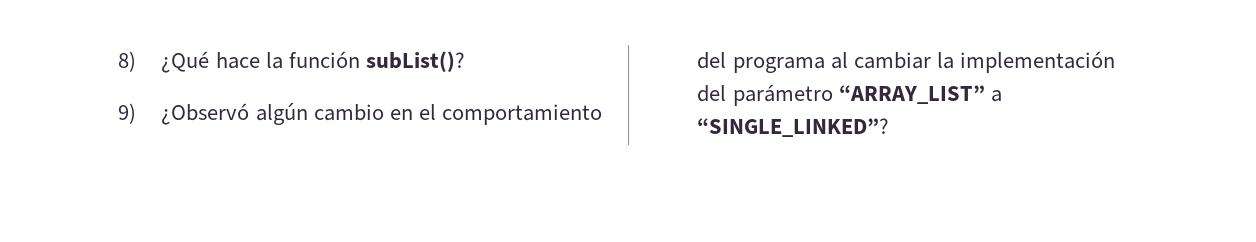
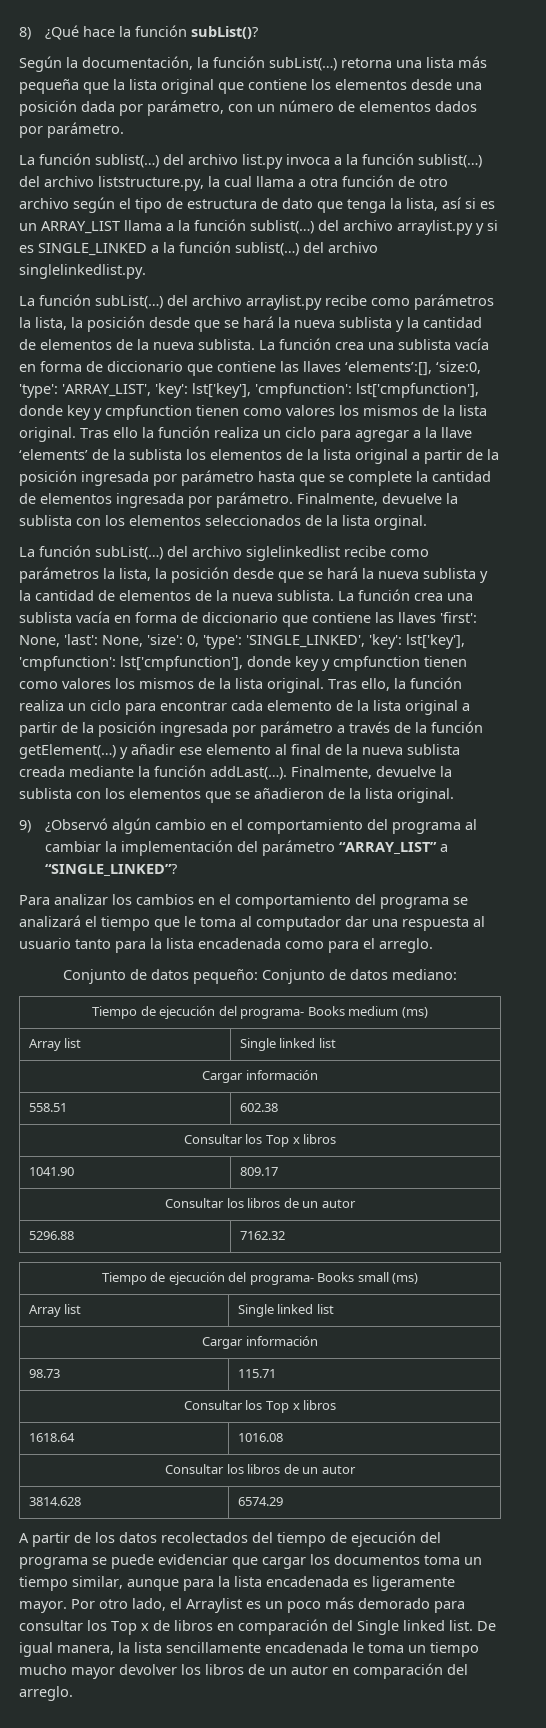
(465, 61) none -> [19,56,487,72] [19,79,482,94] [19,100,477,116] [19,122,124,138] [19,153,482,169] [19,175,448,191] [19,197,495,213] [19,219,498,235] [19,241,378,256] [19,264,146,279] [19,294,494,310] [19,316,482,332] [19,338,489,350] [19,361,481,376] [19,383,479,398] [19,405,487,420] [19,426,472,442] [19,449,499,464] [19,470,491,486] [19,492,458,508] [19,515,427,530] [19,545,429,561] [19,567,488,583] [19,589,473,601] [19,611,477,627] [19,634,465,649] [19,656,467,671] [19,677,462,693] [19,700,470,715] [19,721,483,737] [19,744,460,759] [19,765,452,780] [19,788,454,803] // Según la documentación, la función subList(…) retorna una lista más pequeña que la lista original que contiene los elementos desde una posición dada por parámetro, con un número de elementos dados por parámetro. // La función sublist(…) del archivo list.py invoca a la función sublist(…) del archivo liststructure.py, la cual llama a otra función de otro archivo según el tipo de estructura de dato que tenga la lista, así si es un ARRAY_LIST llama a la función sublist(…) del archivo arraylist.py y si es SINGLE_LINKED a la función sublist(…) del archivo singlelinkedlist.py. // La función subList(…) del archivo arraylist.py recibe como parámetros la lista, la posición desde que se hará la nueva sublista y la cantidad de elementos de la nueva sublista. La función crea una sublista vacía en forma de diccionario que contiene las llaves ‘elements’:[], ‘size:0, 'type': 'ARRAY_LIST', 'key': lst['key'], 'cmpfunction': lst['cmpfunction'], donde key y cmpfunction tienen como valores los mismos de la lista original. Tras ello la función realiza un ciclo para agregar a la llave ‘elements’ de la sublista los elementos de la lista original a partir de la posición ingresada por parámetro hasta que se complete la cantidad de elementos ingresada por parámetro. Finalmente, devuelve la sublista con los elementos seleccionados de la lista orginal. // La función subList(…) del archivo siglelinkedlist recibe como parámetros la lista, la posición desde que se hará la nueva sublista y la cantidad de elementos de la nueva sublista. La función crea una sublista vacía en forma de diccionario que contiene las llaves 'first': None, 'last': None, 'size': 0, 'type': 'SINGLE_LINKED', 'key': lst['key'], 'cmpfunction': lst['cmpfunction'], donde key y cmpfunction tienen como valores los mismos de la lista original. Tras ello, la función realiza un ciclo para encontrar cada elemento de la lista original a partir de la posición ingresada por parámetro a través de la función getElement(…) y añadir ese elemento al final de la nueva sublista creada mediante la función addLast(…). Finalmente, devuelve la sublista con los elementos que se añadieron de la lista original.
(890, 127) none -> [19,894,468,909] [19,915,485,931] [19,938,433,953] [63,969,457,984] [92,1006,428,1019] [28,1038,82,1051] [239,1038,336,1051] [202,1070,318,1083] [28,1103,67,1112] [239,1103,278,1112] [183,1134,337,1147] [28,1167,74,1176] [239,1167,278,1176] [165,1198,356,1208] [28,1231,74,1240] [239,1231,285,1240] [101,1272,419,1285] [28,1304,82,1317] [237,1304,334,1317] [202,1336,318,1349] [28,1369,60,1378] [237,1369,276,1378] [183,1400,337,1413] [28,1433,75,1442] [237,1433,283,1442] [165,1464,356,1474] [28,1497,81,1506] [237,1497,283,1506] [19,1531,441,1547] [19,1554,482,1569] [19,1576,455,1591] [19,1597,465,1613] [19,1619,496,1635] [19,1642,479,1657] [19,1663,468,1679] [19,1686,73,1701] // Para analizar los cambios en el comportamiento del programa se analizará el tiempo que le toma al computador dar una respuesta al usuario tanto para la lista encadenada como para el arreglo. // Conjunto de datos pequeño: Conjunto de datos mediano: // Tiempo de ejecución del programa- Books medium (ms) // Array list | Single linked list // Cargar información // 558.51 | 602.38 // Consultar los Top x libros // 1041.90 | 809.17 // Consultar los libros de un autor // 5296.88 | 7162.32 // Tiempo de ejecución del programa- Books small (ms) // Array list | Single linked list // Cargar información // 98.73 | 115.71 // Consultar los Top x libros // 1618.64 | 1016.08 // Consultar los libros de un autor // 3814.628 | 6574.29 // A partir de los datos recolectados del tiempo de ejecución del programa se puede evidenciar que cargar los documentos toma un tiempo similar, aunque para la lista encadenada es ligeramente mayor. Por otro lado, el Arraylist es un poco más demorado para consultar los Top x de libros en comparación del Single linked list. De igual manera, la lista sencillamente encadenada le toma un tiempo mucho mayor devolver los libros de un autor en comparación del arreglo.

